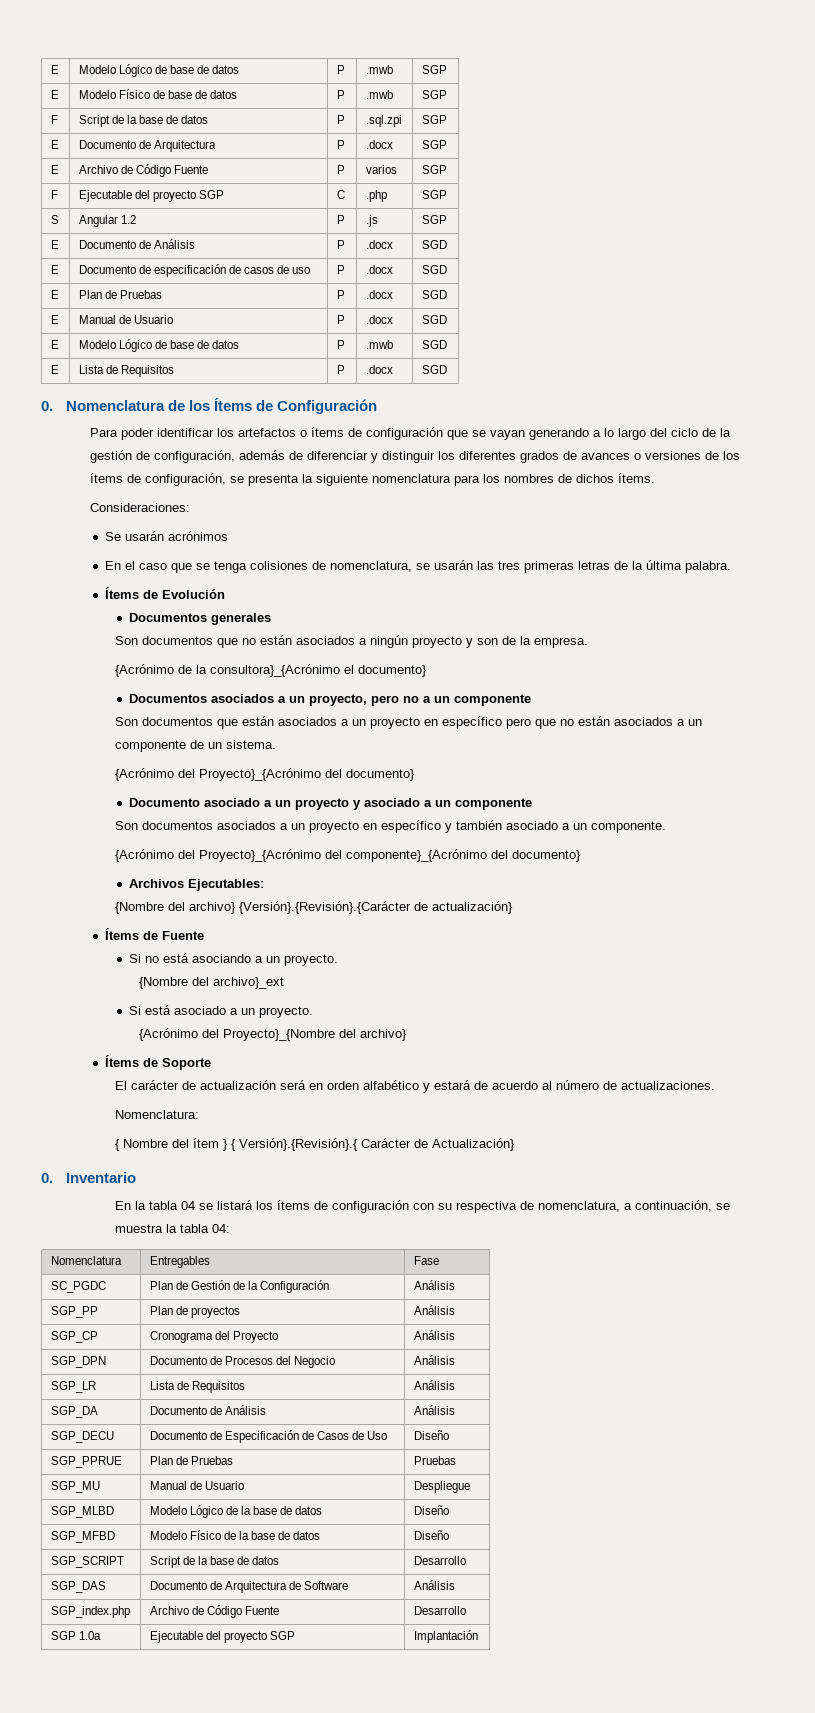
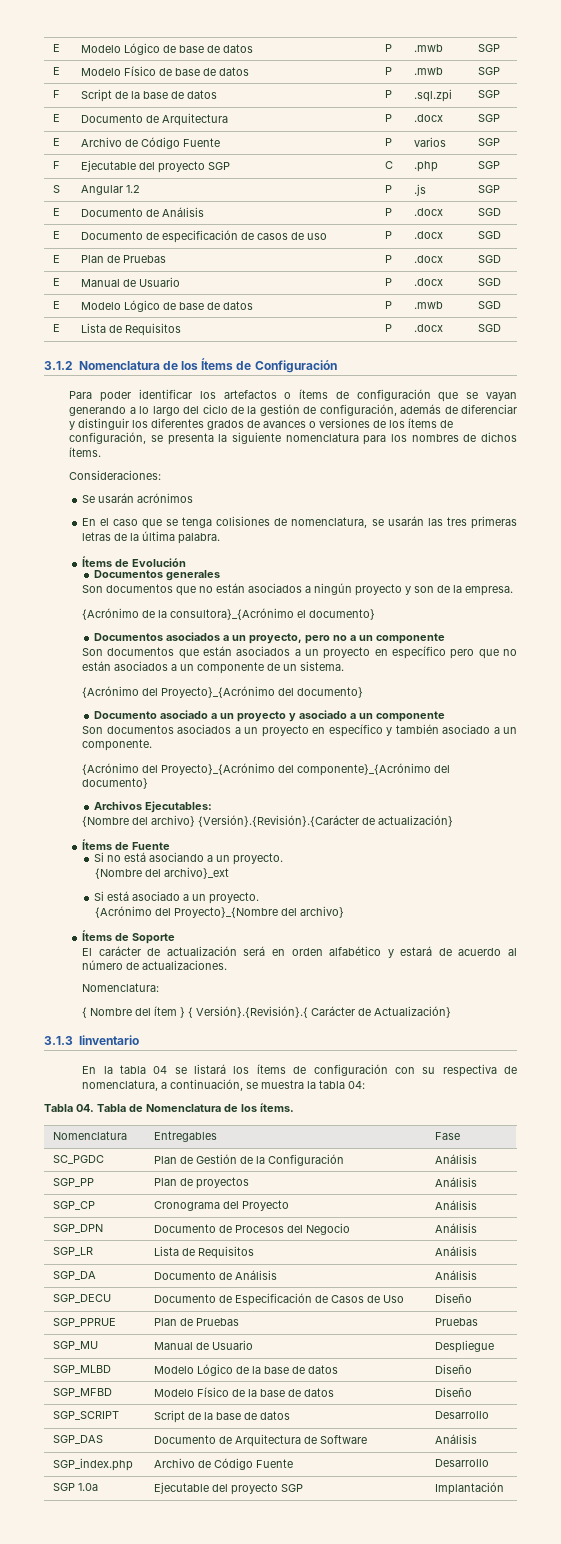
[41,401,53,411] 0. -> [44,361,73,370] 3.1.2
[41,1172,136,1183] 0. Inventario -> [44,1035,139,1045] 3.1.3 Iinventario
(230, 1228) none -> [44,1103,294,1112] // Tabla 04. Tabla de Nomenclatura de los ítems.

